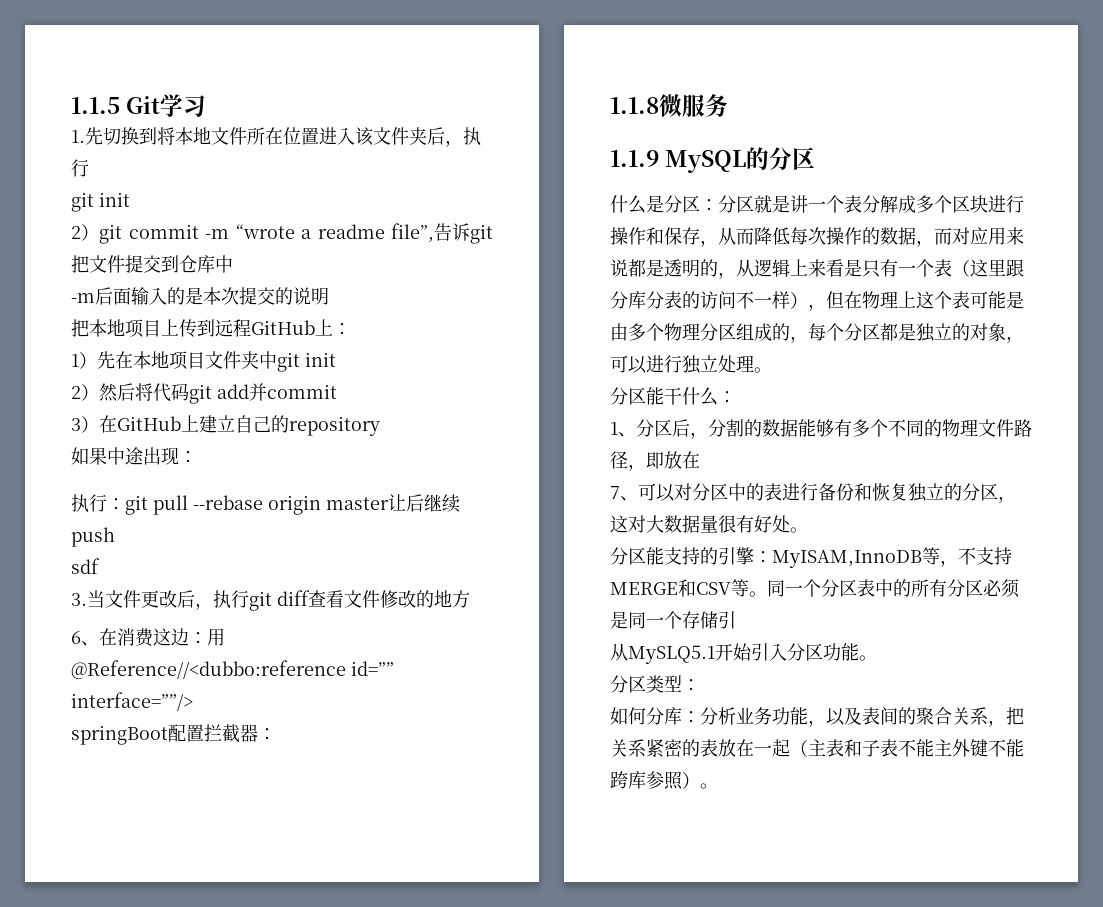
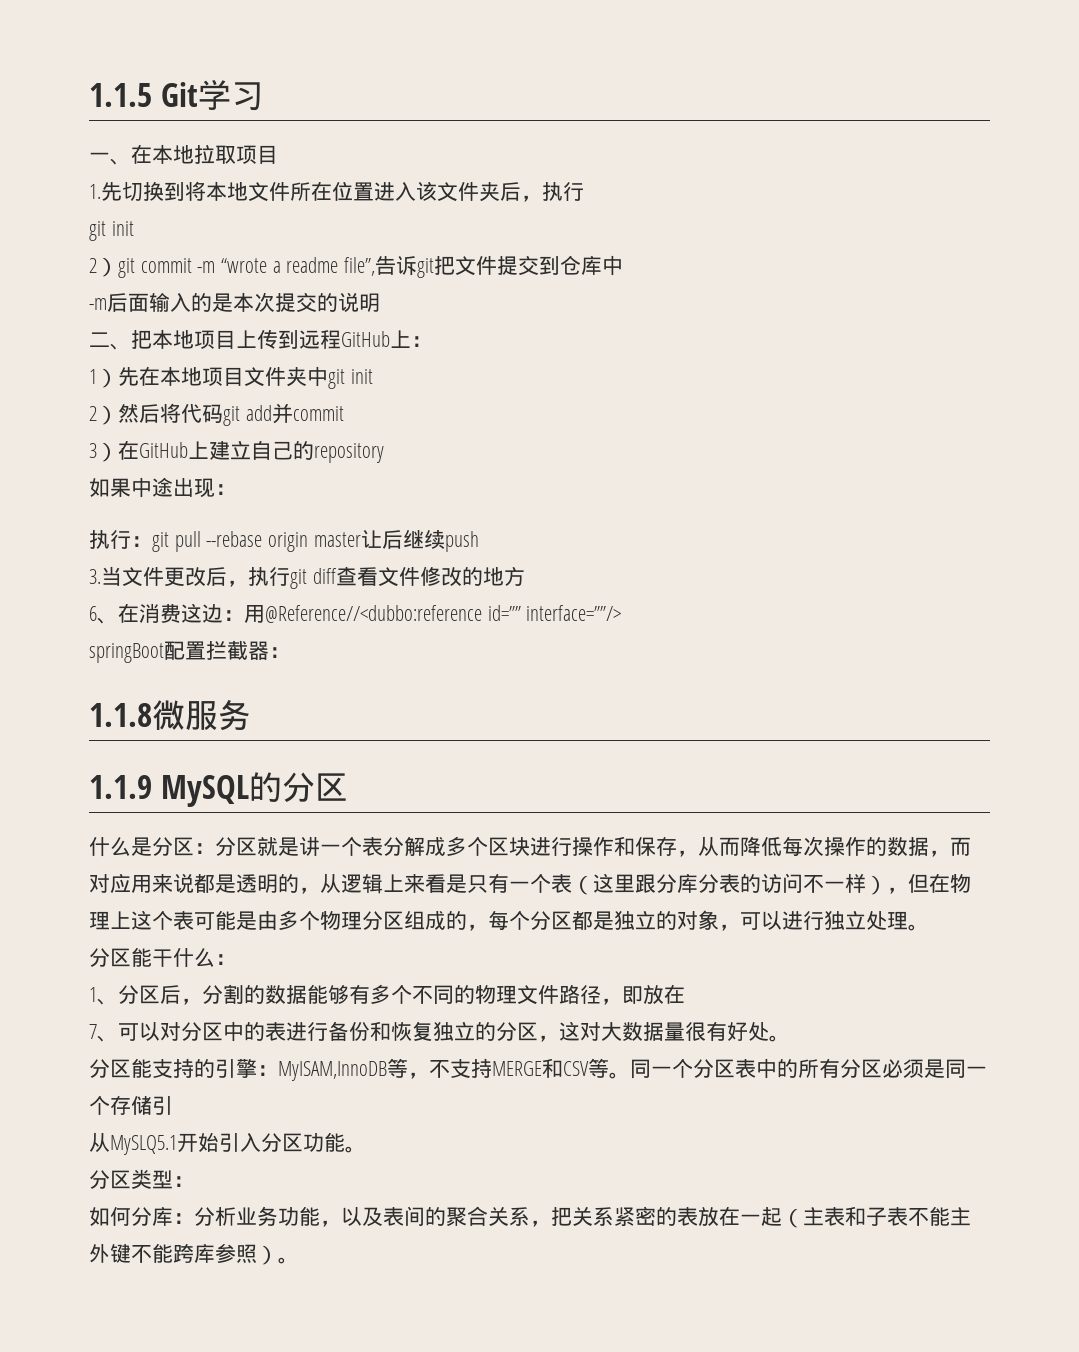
(207, 106) none -> [89,144,278,165] // 一、在本地拉取项目
(329, 296) none -> [89,332,131,350] 二、
[71,558,100,574] // sdf -> (479, 541) none

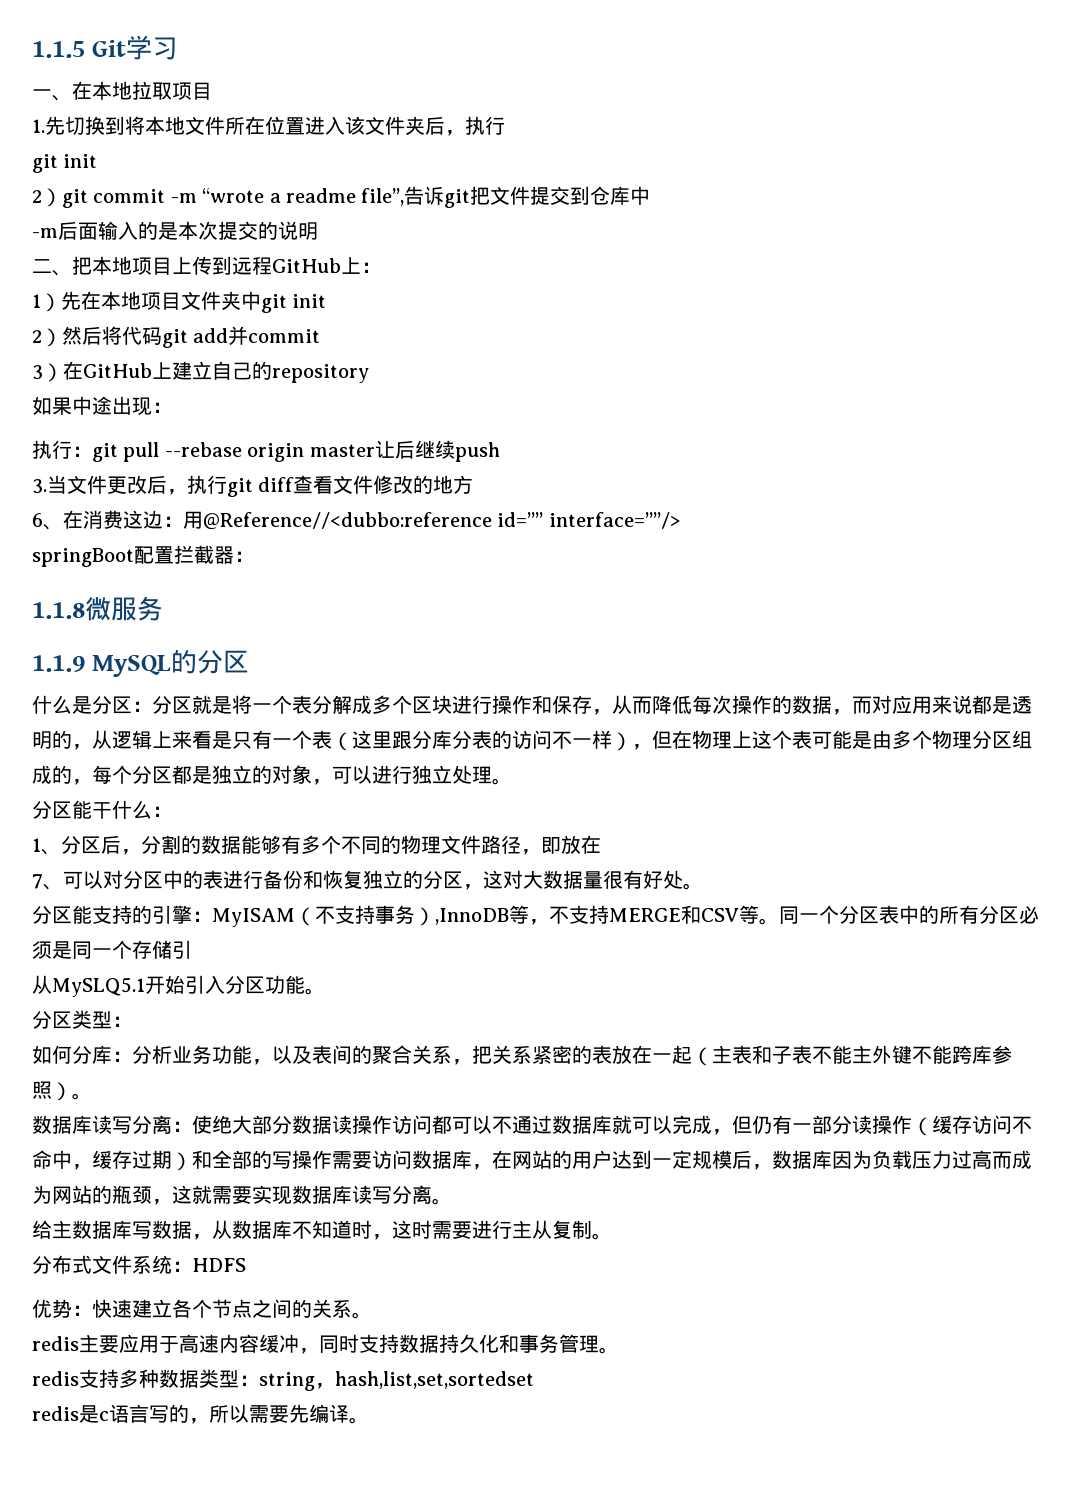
[299,837,320,856] 讲 -> [232,695,252,714] 将
[278,1061,387,1081] MyISAM,InnoDB -> [212,905,509,927] MyISAM（不支持事务）,InnoDB
(299, 1260) none -> [32,1115,1032,1136] [32,1150,1032,1171] [32,1185,452,1205] [32,1220,612,1240] [32,1255,246,1274] [32,1299,372,1319] [32,1334,619,1354] [32,1369,534,1391] [32,1404,369,1424] // 数据库读写分离：使绝大部分数据读操作访问都可以不通过数据库就可以完成，但仍有一部分读操作（缓存访问不命中，缓存过期）和全部的写操作需要访问数据库，在网站的用户达到一定规模后，数据库因为负载压力过高而成为网站的瓶颈，这就需要实现数据库读写分离。 // 给主数据库写数据，从数据库不知道时，这时需要进行主从复制。 // 分布式文件系统：HDFS // 优势：快速建立各个节点之间的关系。 // redis主要应用于高速内容缓冲，同时支持数据持久化和事务管理。 // redis支持多种数据类型：string，hash,list,set,sortedset // redis是c语言写的，所以需要先编译。

